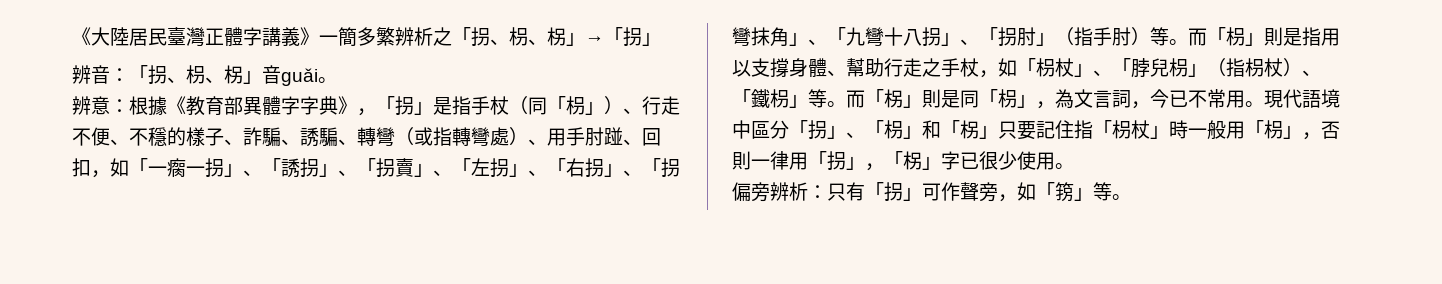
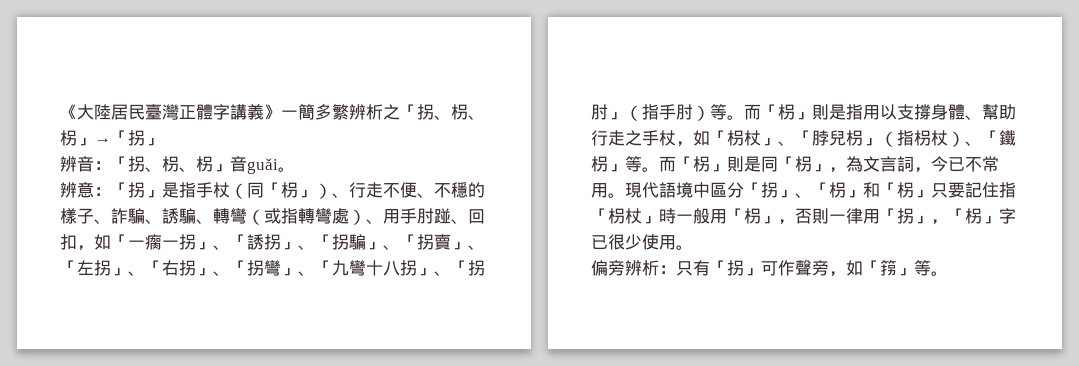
[129,96,376,116] 根據《教育部異體字字典》， -> (111, 191) none
(395, 167) none -> [349,234,434,250] 騙」、「拐
[751,27,789,47] 抹角 -> (281, 268) none

